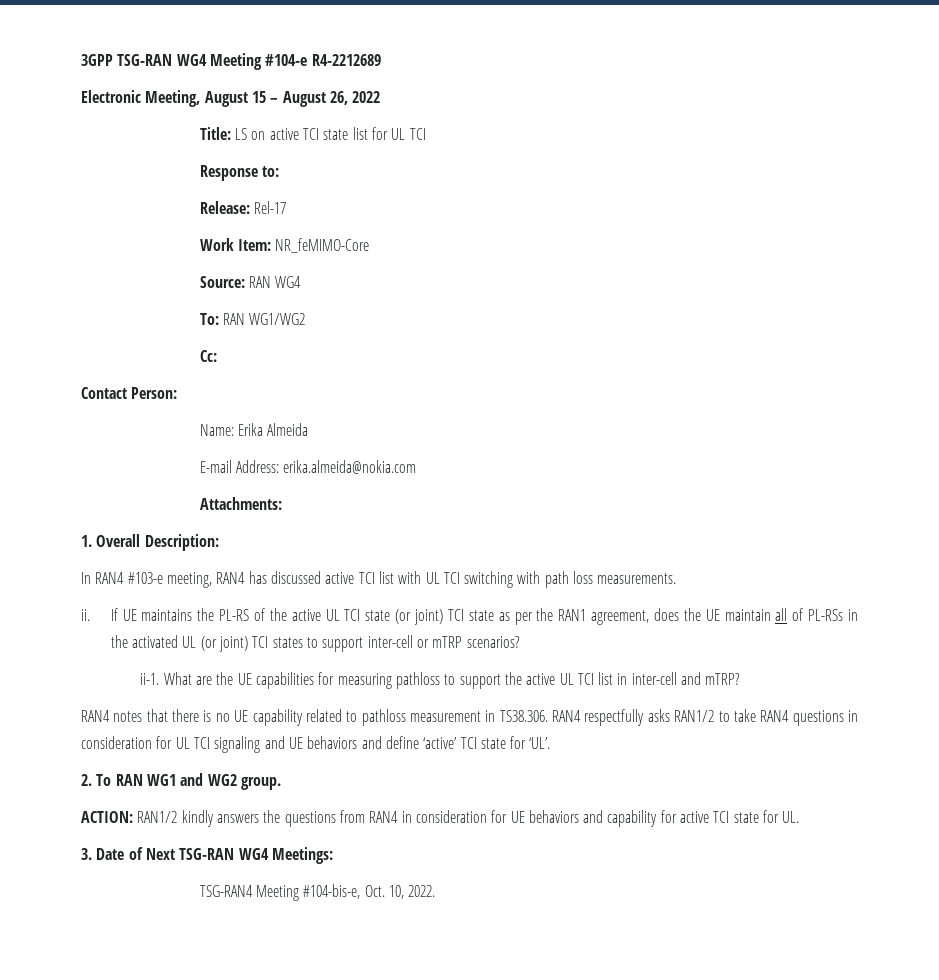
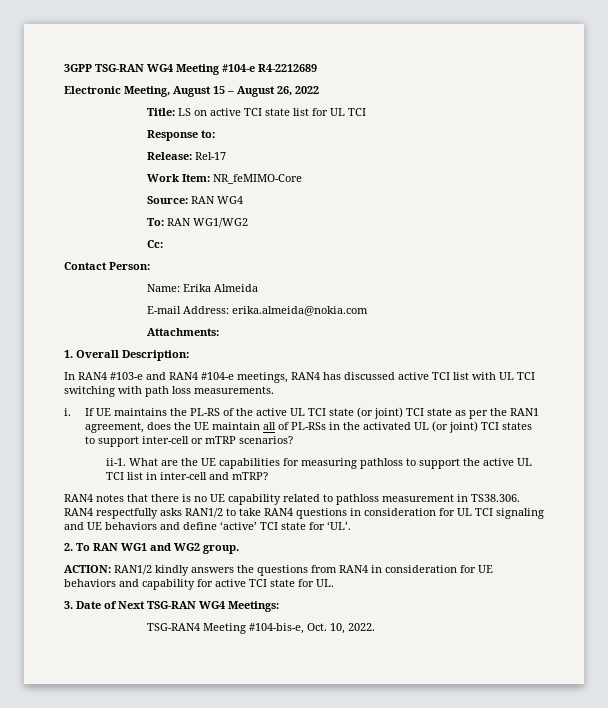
[166,572,212,588] meeting, -> [146,372,288,383] and RAN4 #104-e meetings,
[81,609,90,621] ii. -> [64,408,71,416] i.

